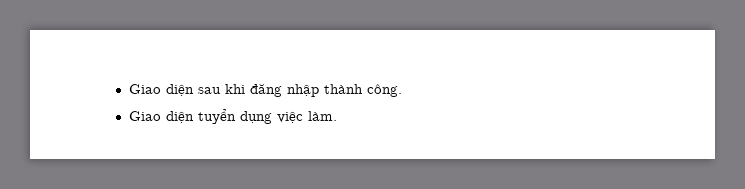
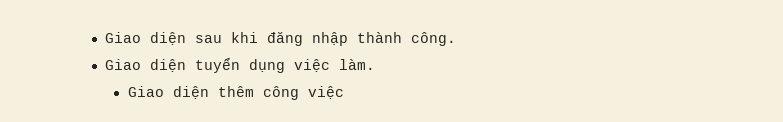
(337, 116) none -> [127,86,344,100] // Giao diện thêm công việc

